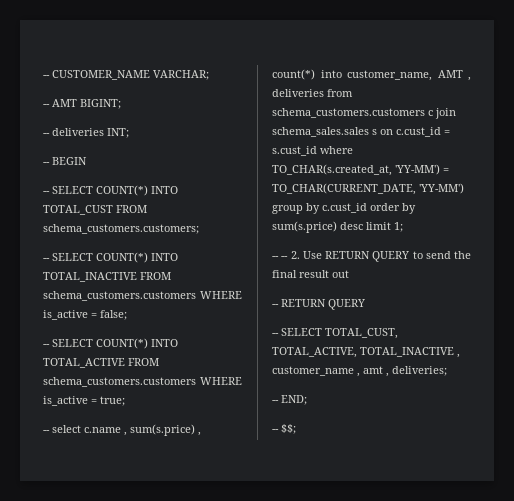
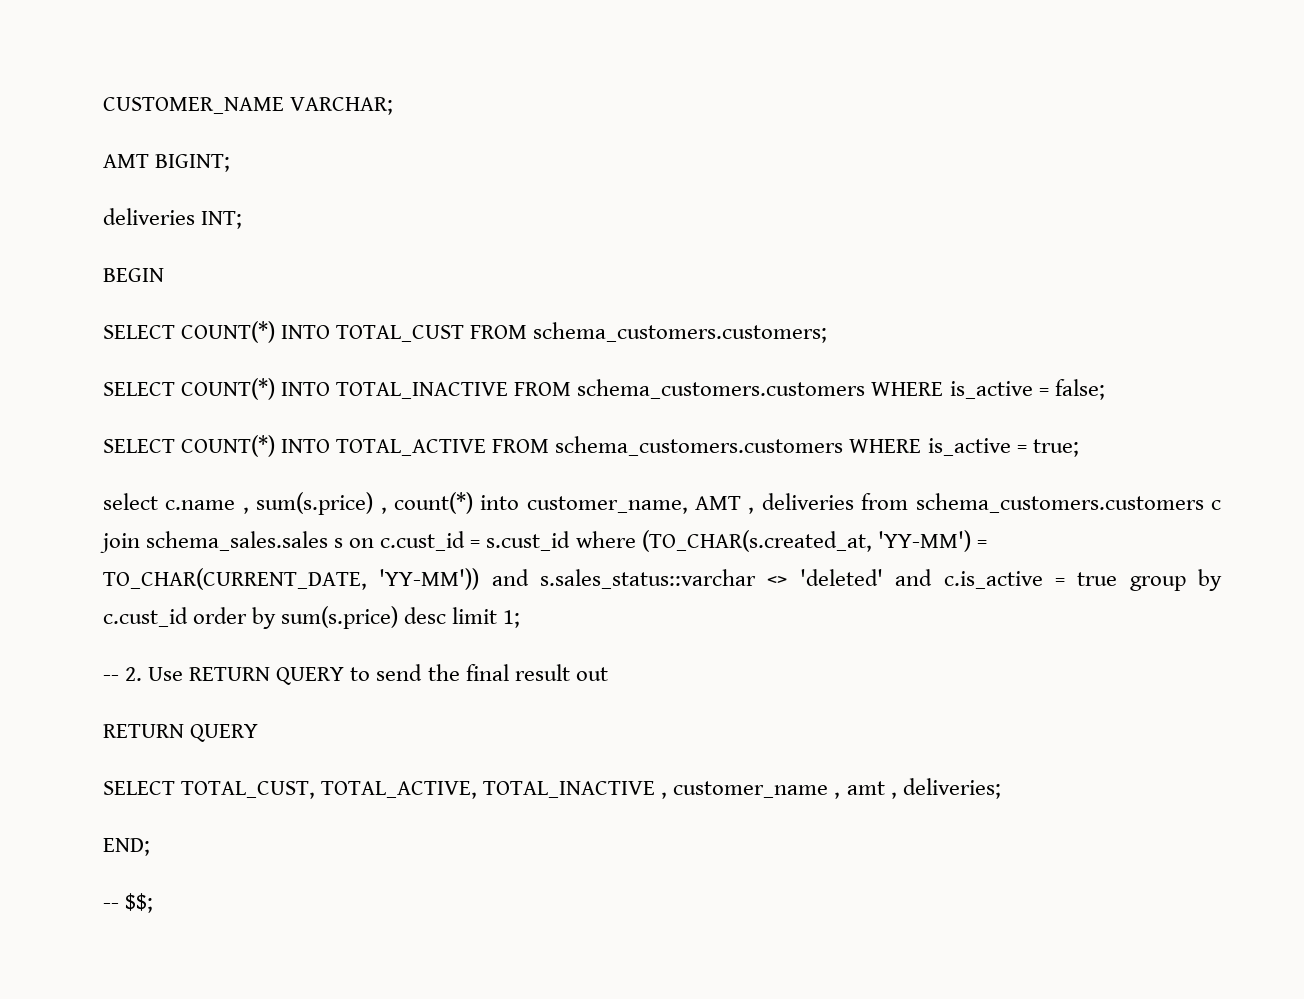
[43,75,50,78] -- -> (103, 105) none
[43,104,50,107] -- -> (394, 106) none
[43,133,50,136] -- -> (231, 163) none
[43,162,50,165] -- -> (243, 220) none
[43,191,50,194] -- -> (164, 275) none
[43,258,50,261] -- -> (828, 332) none
[43,344,50,347] -- -> (1105, 389) none
[43,430,50,433] -- -> (1079, 448) none
[272,164,392,176] TO_CHAR(s.created_at, -> [641,530,872,552] (TO_CHAR(s.created_at,
[419,183,464,194] 'YY-MM') -> [379,568,1118,590] 'YY-MM')) and s.sales_status::varchar <> 'deleted' and c.is_active = true
[281,256,289,259] -- -> (119, 678) none
[272,304,279,307] -- -> (608, 674) none
[272,333,279,336] -- -> (259, 733) none
[272,400,279,403] -- -> (1001, 788) none

